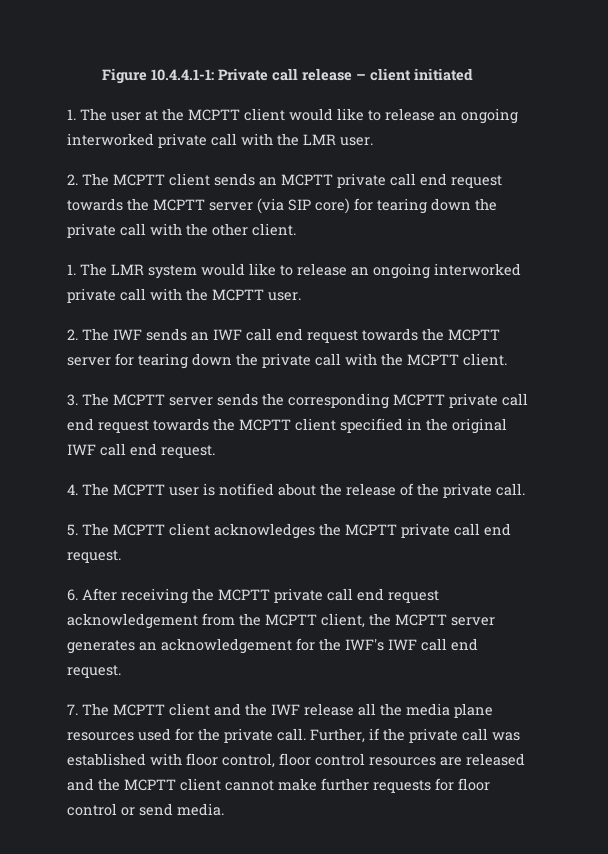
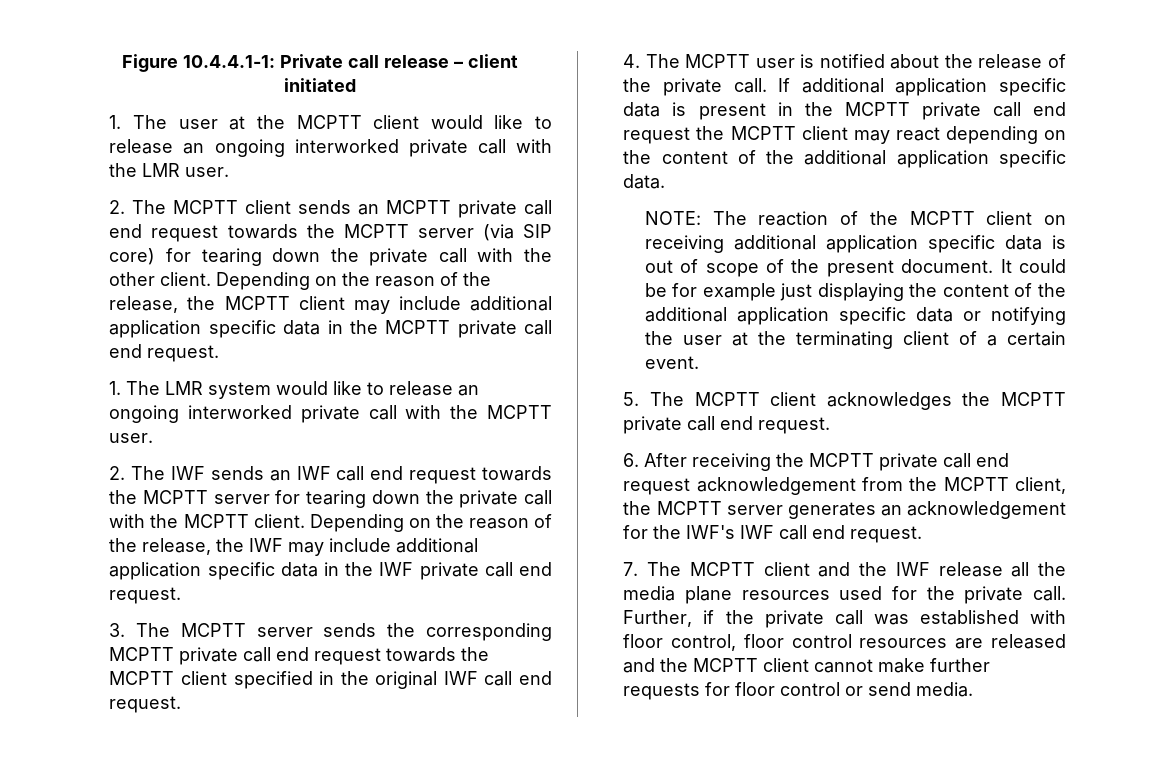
(296, 229) none -> [216,272,492,290] [109,296,552,314] [109,320,552,338] [109,344,220,362] Depending on the reason of the release, the MCPTT client may include additional application specific data in the MCPTT private call end request.
(507, 359) none -> [309,514,552,532] [109,538,479,556] [109,562,552,580] [109,587,182,604] Depending on the reason of the release, the IWF may include additional application specific data in the IWF private call end request.
(525, 489) none -> [778,78,1066,96] [623,102,1066,120] [623,126,1066,144] [623,150,1066,168] [623,174,666,189] [644,211,1066,226] [644,235,1066,253] [644,259,1066,277] [644,283,1066,301] [644,307,1066,325] [644,331,1066,349] [644,356,699,369] If additional application specific data is present in the MCPTT private call end request the MCPTT client may react depending on the content of the additional application specific data. // NOTE: The reaction of the MCPTT client on receiving additional application specific data is out of scope of the present document. It could be for example just displaying the content of the additional application specific data or notifying the user at the terminating client of a certain event.

